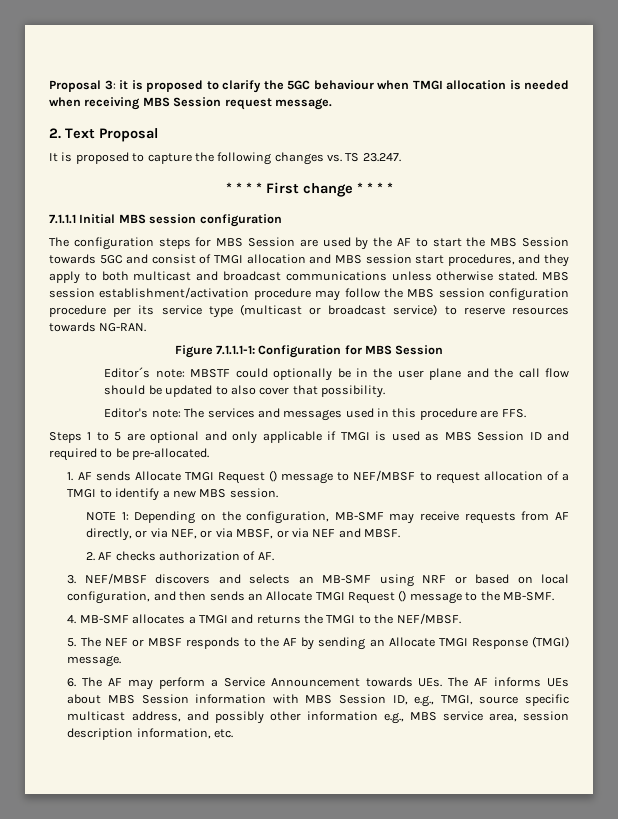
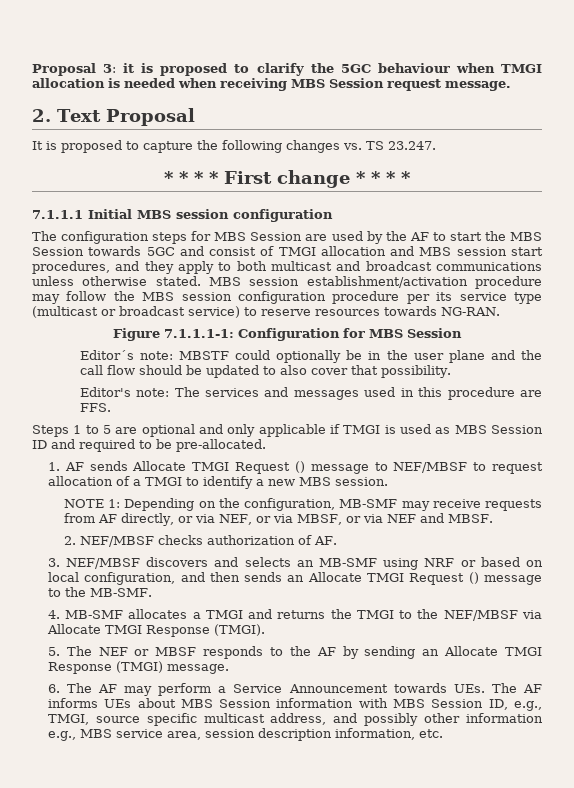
[98,552,113,560] AF -> [79,536,154,547] NEF/MBSF
[396,613,461,624] NEF/MBSF. -> [443,610,542,621] [46,624,265,637] NEF/MBSF via Allocate TMGI Response (TMGI).

